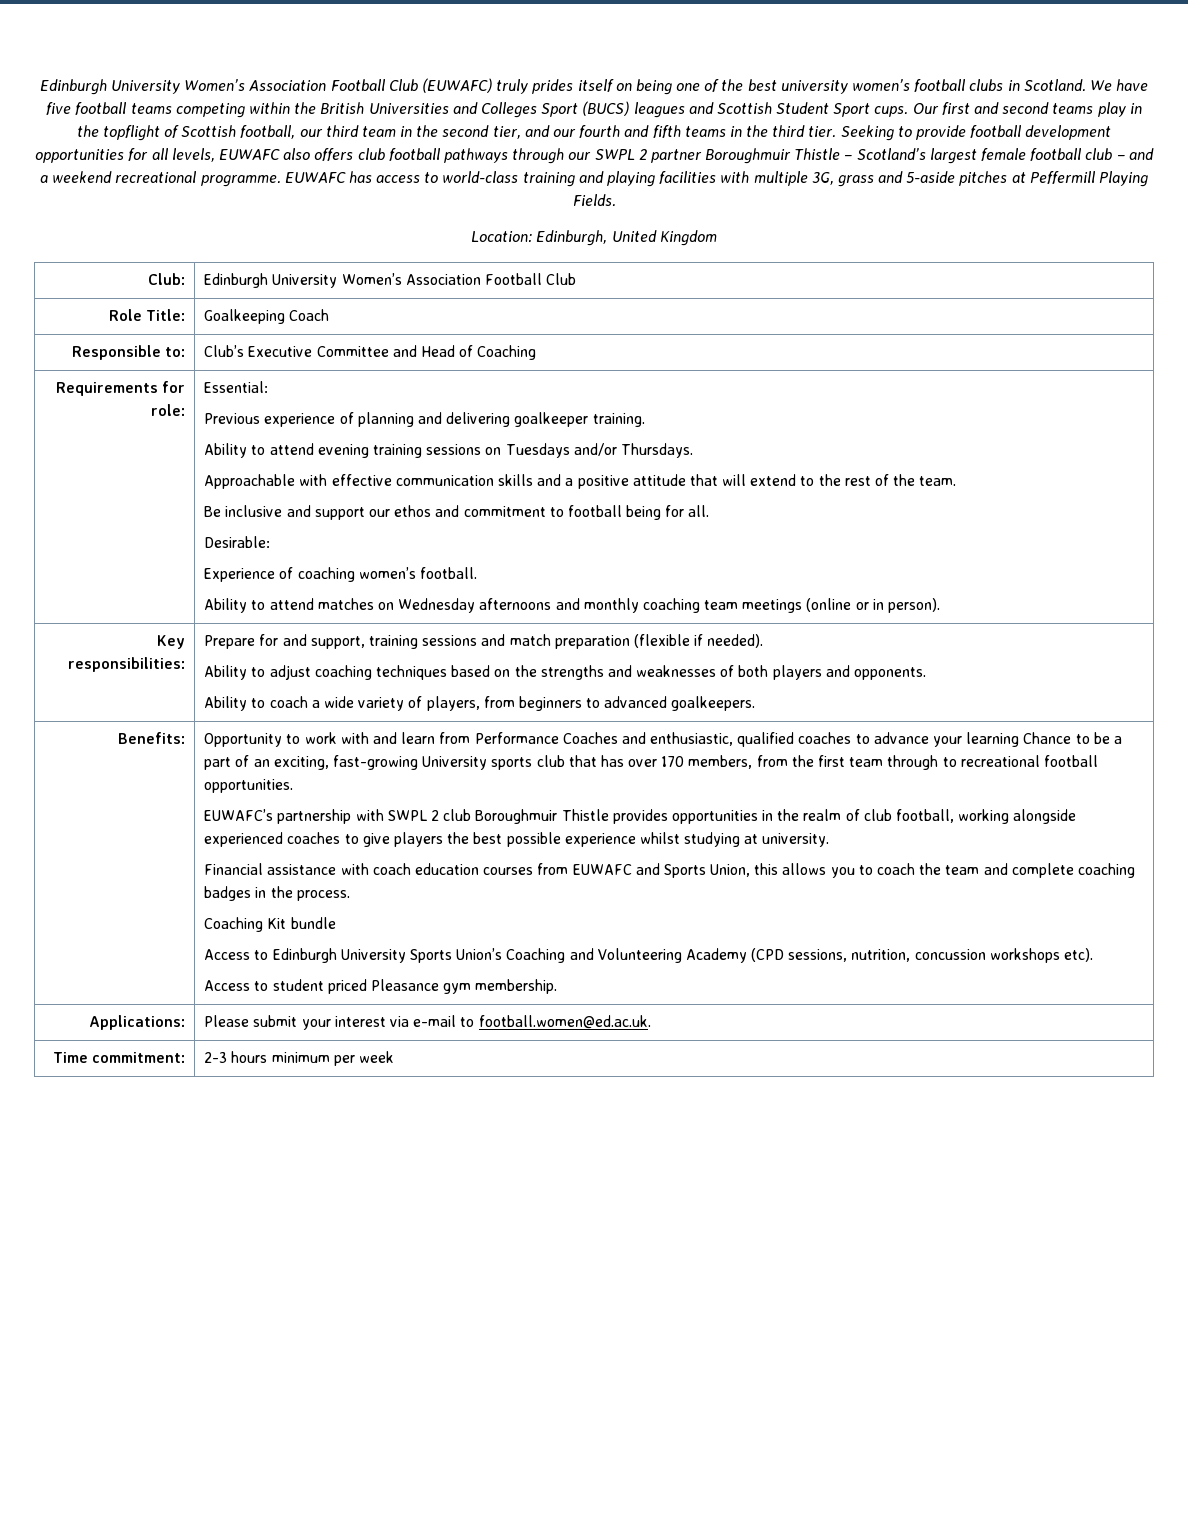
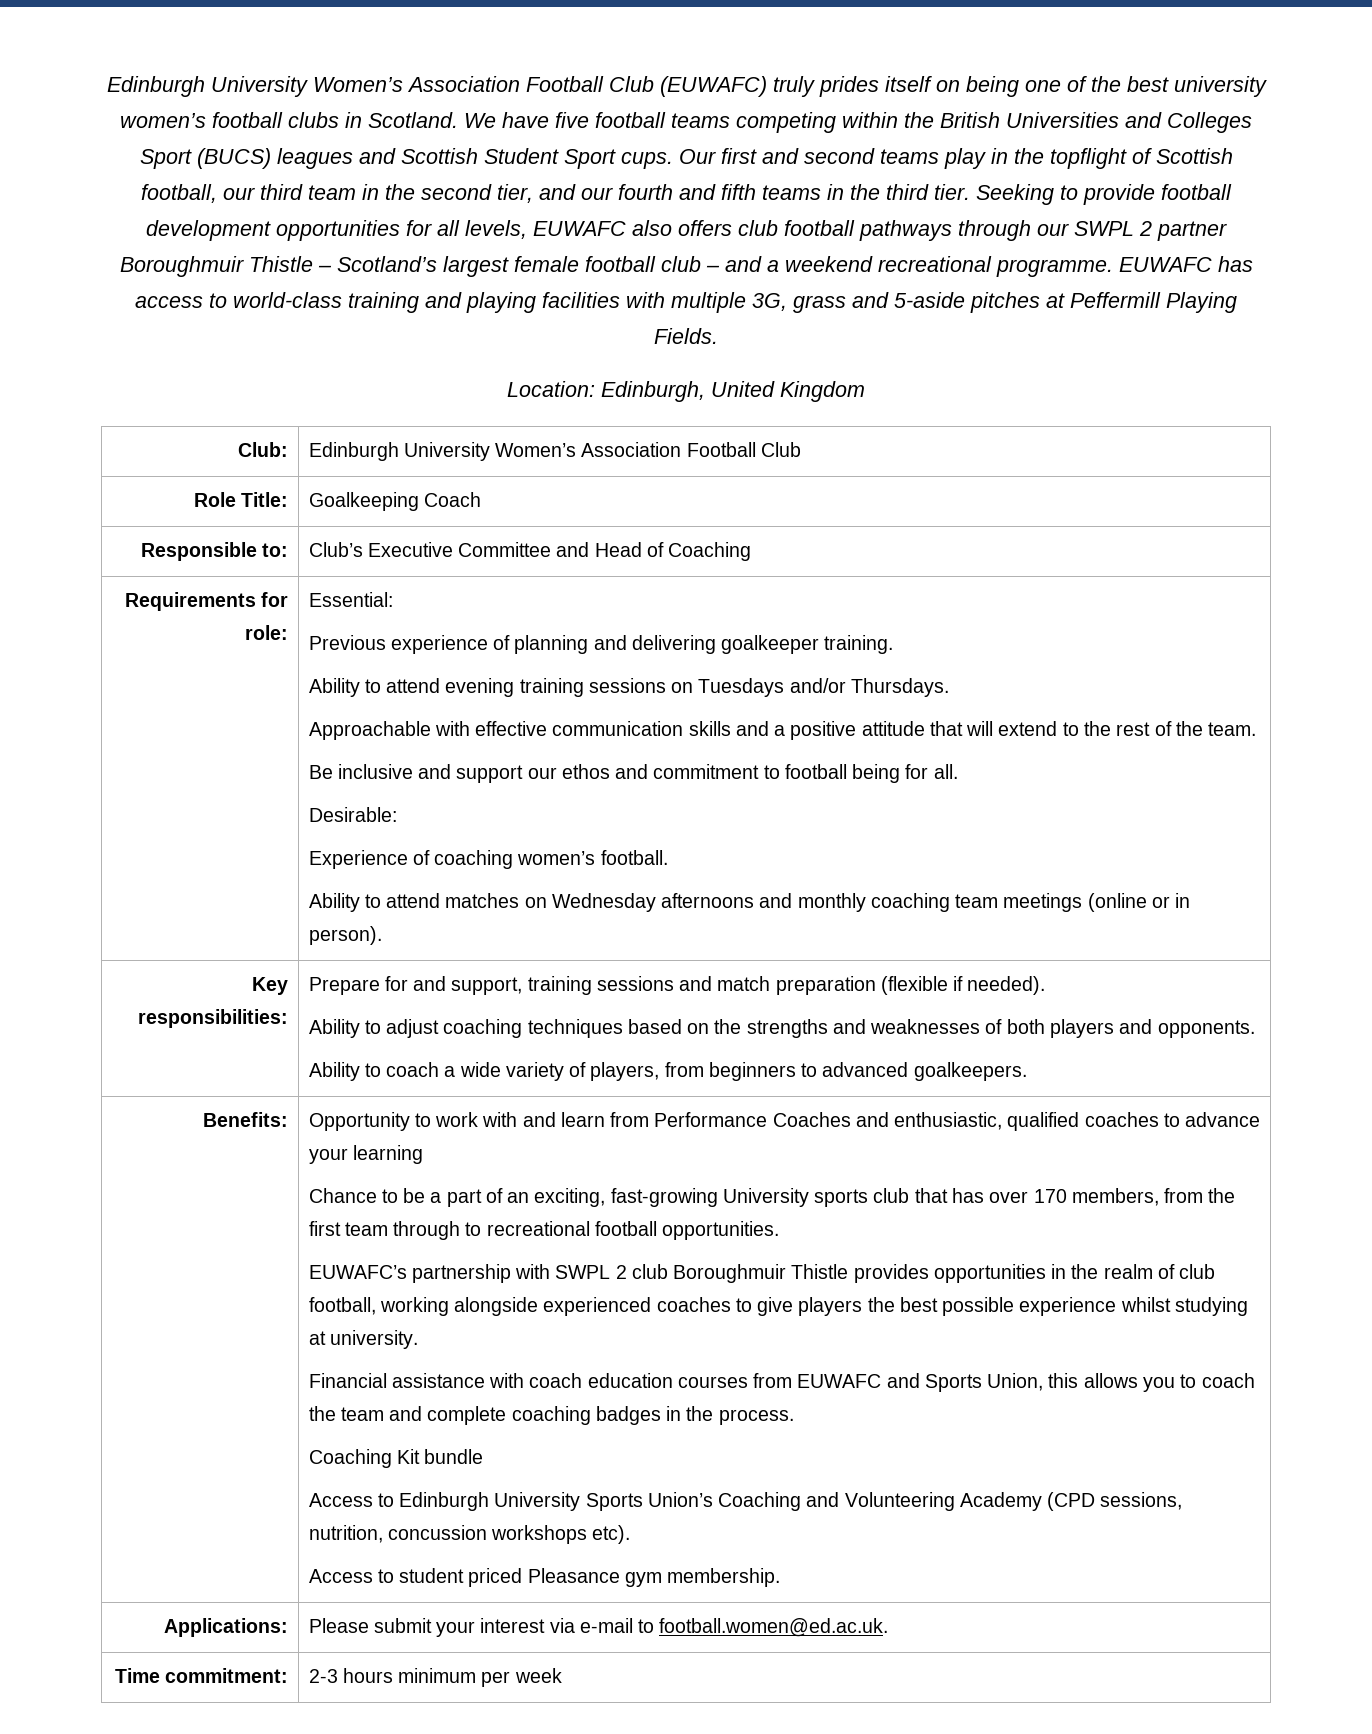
(1020, 739) none -> (423, 1154) //

